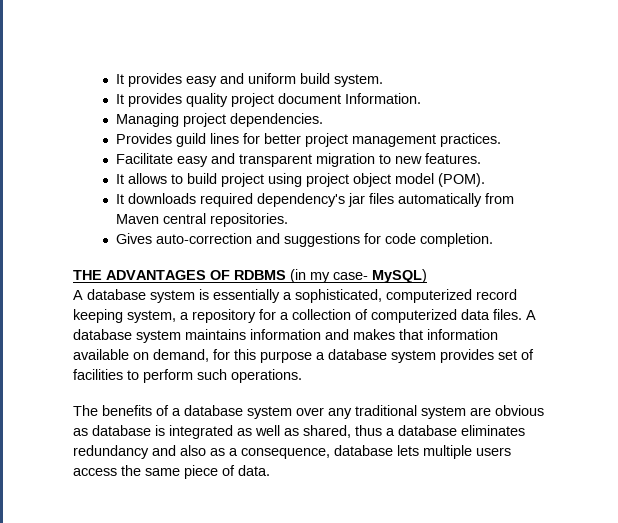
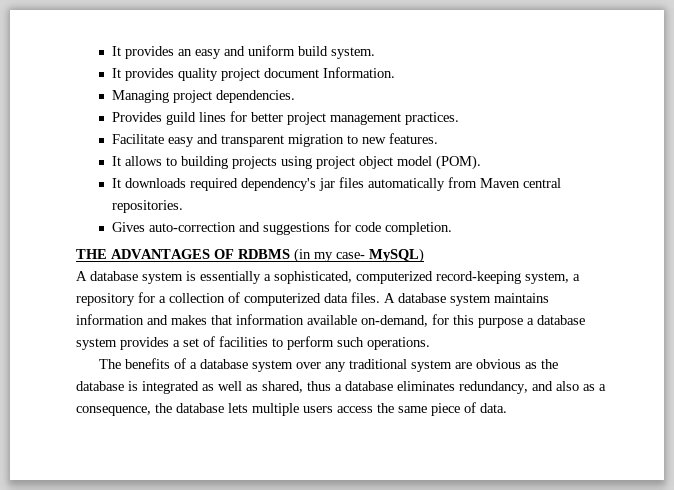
[116,73,183,87] It provides -> [112,46,193,59] It provides an
[187,173,265,187] build project -> [181,156,278,169] building projects
[476,289,517,300] [73,309,123,323] record keeping -> [436,271,521,284] record-keeping
[133,349,209,362] on demand, -> [361,315,428,327] on-demand,
(494, 356) none -> [173,340,180,347] a
(88, 432) none -> [541,359,559,369] the
[73,445,149,459] redundancy -> [459,381,528,394] redundancy,
(330, 453) none -> [155,403,172,413] the

